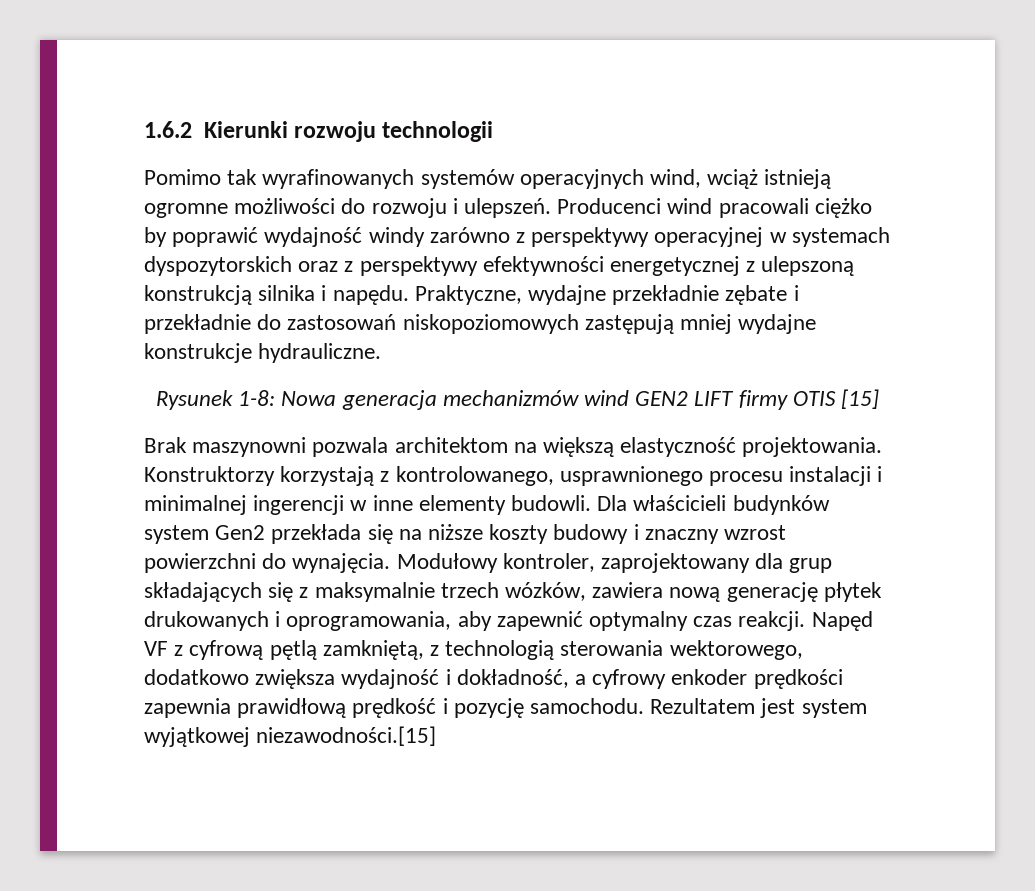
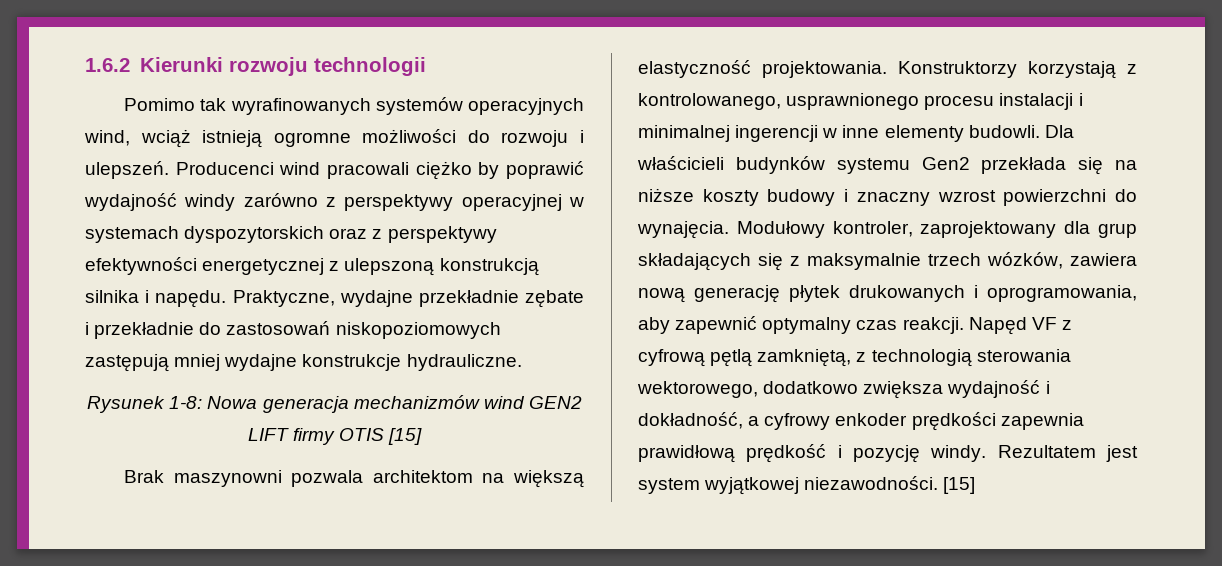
[144,525,209,544] system -> [836,158,910,174] systemu
[530,698,645,714] samochodu. -> [930,445,987,462] windy.
[256,726,437,746] niezawodności.[15] -> [804,476,976,494] niezawodności. [15]

